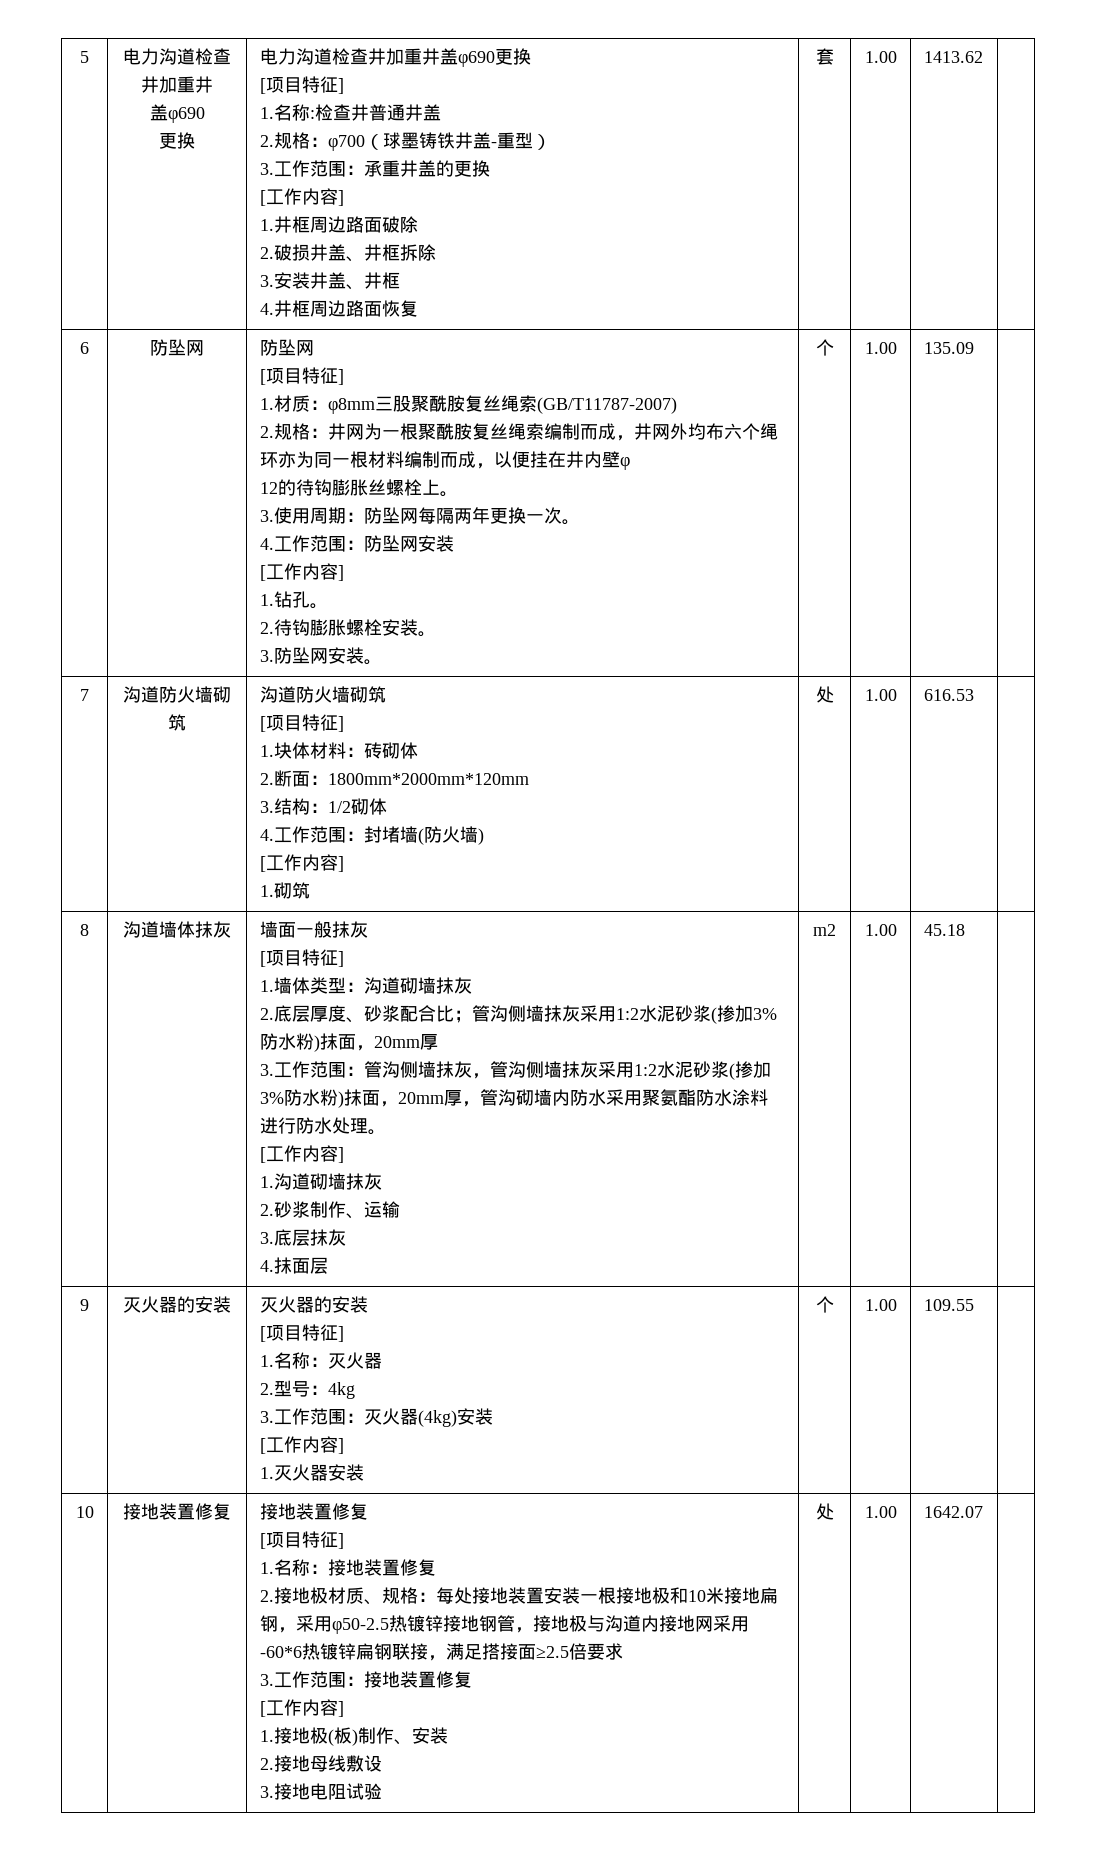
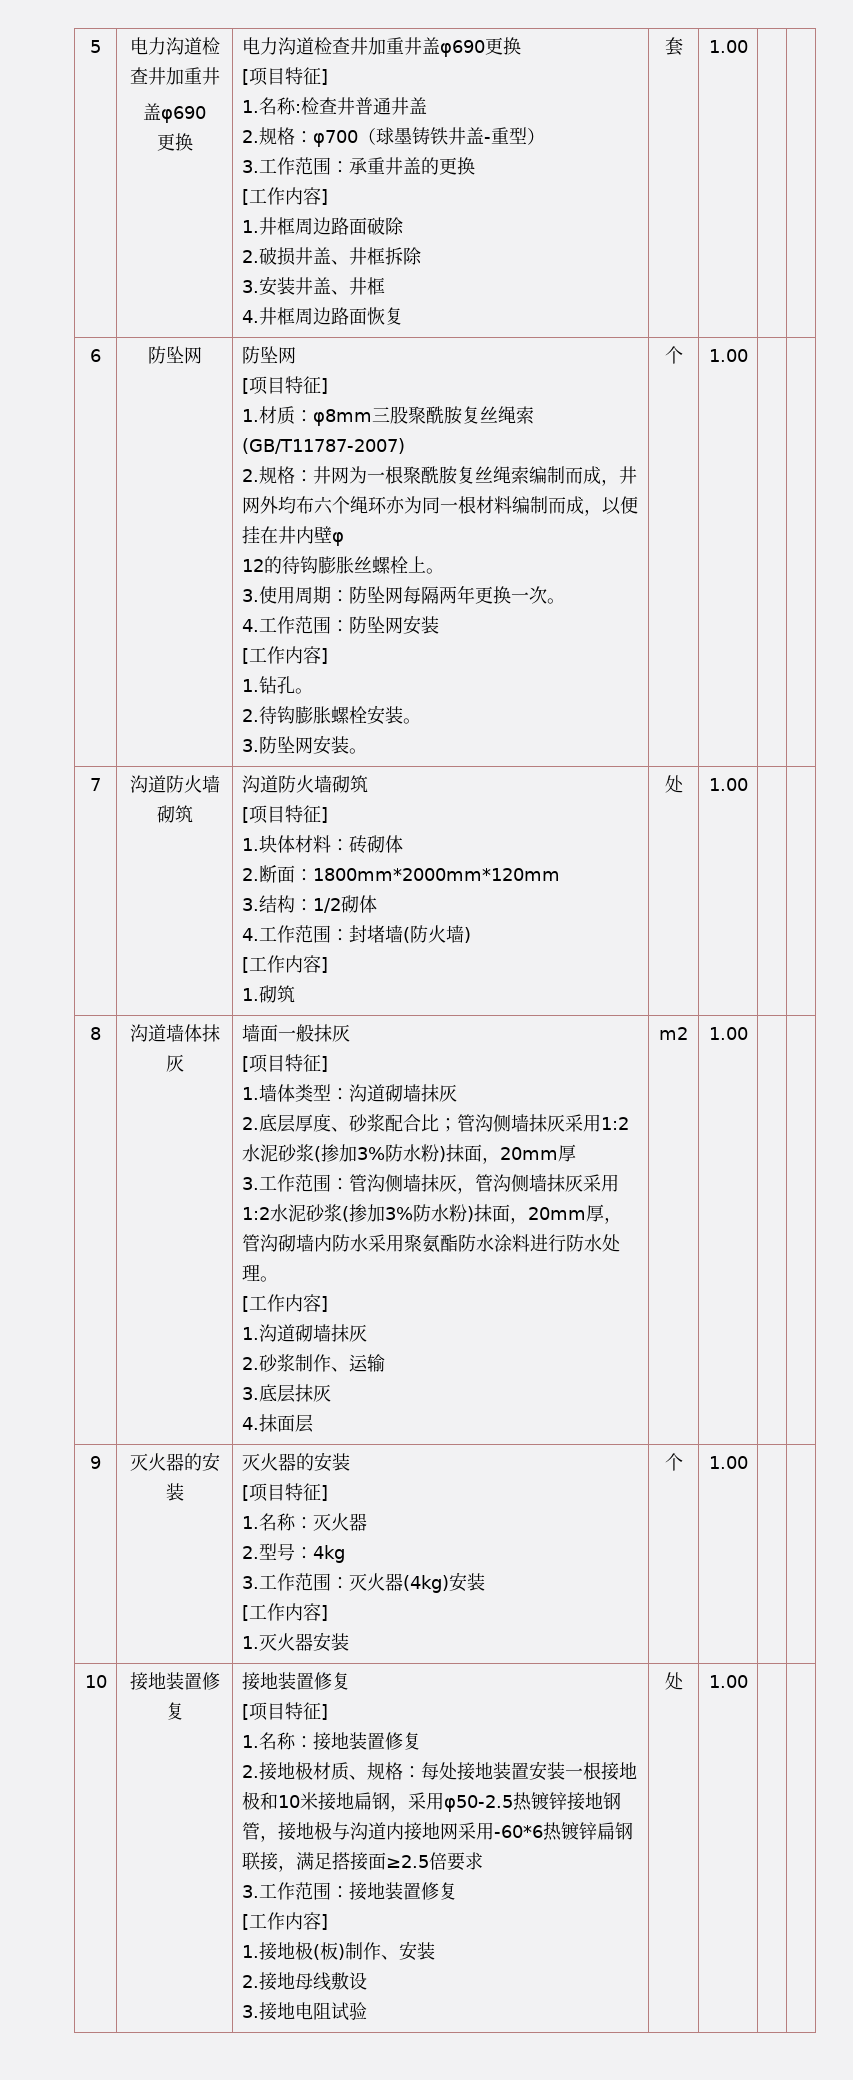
[923,51,983,63] 1413.62 -> (748, 46) none
[923,342,974,354] 135.09 -> (748, 355) none
[923,689,974,701] 616.53 -> (748, 784) none
[923,924,965,936] 45.18 -> (748, 1033) none
[923,1299,974,1311] 109.55 -> (748, 1462) none
[923,1506,983,1518] 1642.07 -> (748, 1681) none

